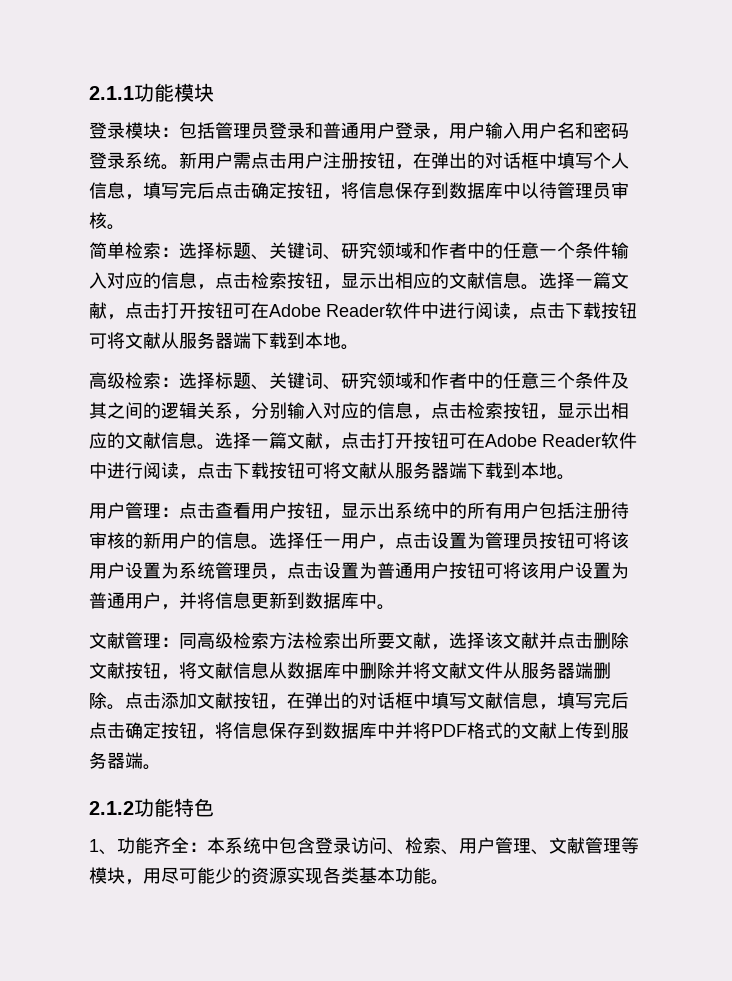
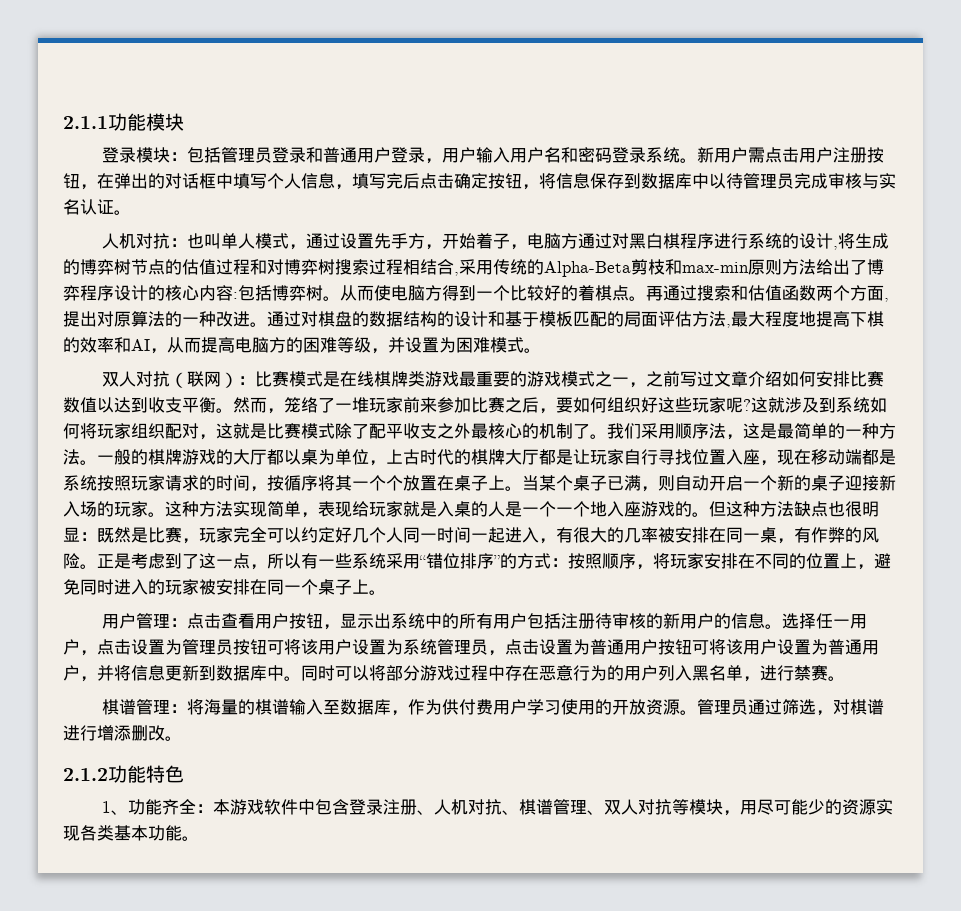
[611,182,629,199] [89,212,125,230] [89,242,629,260] [89,272,629,290] [89,302,637,320] [89,332,359,350] [89,372,629,390] [89,402,629,420] [89,432,637,450] [89,462,557,480] 审核。 // 简单检索：选择标题、关键词、研究领域和作者中的任意一个条件输入对应的信息，点击检索按钮，显示出相应的文献信息。选择一篇文献，点击打开按钮可在Adobe Reader软件中进行阅读，点击下载按钮可将文献从服务器端下载到本地。 // 高级检索：选择标题、关键词、研究领域和作者中的任意三个条件及其之间的逻辑关系，分别输入对应的信息，点击检索按钮，显示出相应的文献信息。选择一篇文献，点击打开按钮可在Adobe Reader软件中进行阅读，点击下载按钮可将文献从服务器端下载到本地 -> [794,173,896,189] [63,199,131,215] [102,233,890,250] [63,259,884,277] [63,285,889,302] [63,311,884,328] [63,337,541,354] [102,371,885,388] [63,397,887,414] [63,423,896,440] [63,449,896,466] [63,475,896,492] [63,501,879,518] [63,527,879,544] [63,553,891,570] [63,579,369,595] 完成审核与实名认证。 // 人机对抗：也叫单人模式，通过设置先手方，开始着子，电脑方通过对黑白棋程序进行系统的设计,将生成的博弈树节点的估值过程和对博弈树搜索过程相结合,采用传统的Alpha-Beta剪枝和max-min原则方法给出了博弈程序设计的核心内容:包括博弈树。从而使电脑方得到一个比较好的着棋点。再通过搜索和估值函数两个方面,提出对原算法的一种改进。通过对棋盘的数据结构的设计和基于模板匹配的局面评估方法,最大程度地提高下棋的效率和AI，从而提高电脑方的困难等级，并设置为困难模式。 // 双人对抗（联网）：比赛模式是在线棋牌类游戏最重要的游戏模式之一，之前写过文章介绍如何安排比赛数值以达到收支平衡。然而，笼络了一堆玩家前来参加比赛之后，要如何组织好这些玩家呢?这就涉及到系统如何将玩家组织配对，这就是比赛模式除了配平收支之外最核心的机制了。我们采用顺序法，这是最简单的一种方法。一般的棋牌游戏的大厅都以桌为单位，上古时代的棋牌大厅都是让玩家自行寻找位置入座，现在移动端都是系统按照玩家请求的时间，按循序将其一个个放置在桌子上。当某个桌子已满，则自动开启一个新的桌子迎接新入场的玩家。这种方法实现简单，表现给玩家就是入桌的人是一个一个地入座游戏的。但这种方法缺点也很明显：既然是比赛，玩家完全可以约定好几个人同一时间一起进入，有很大的几率被安排在同一桌，有作弊的风险。正是考虑到了这一点，所以有一些系统采用“错位排序”的方式：按照顺序，将玩家安排在不同的位置上，避免同时进入的玩家被安排在同一个桌子上
[89,632,629,650] [89,662,611,680] [89,692,629,710] [89,722,629,740] [89,752,143,769] // 文献管理：同高级检索方法检索出所要文献，选择该文献并点击删除文献按钮，将文献信息从数据库中删除并将文献文件从服务器端删除。点击添加文献按钮，在弹出的对话框中填写文献信息，填写完后点击确定按钮，将信息保存到数据库中并将PDF格式的文献上传到服务器端 -> [301,665,845,682] [102,699,885,716] [63,725,165,741] 同时可以将部分游戏过程中存在恶意行为的用户列入黑名单，进行禁赛。 // 棋谱管理：将海量的棋谱输入至数据库，作为供付费用户学习使用的开放资源。管理员通过筛选，对棋谱进行增添删改
[225,837,261,854] 系统 -> [230,799,299,815] 游戏软件
[351,837,621,855] 访问、检索、用户管理、文献管理 -> [383,799,673,815] 注册、人机对抗、棋谱管理、双人对抗

